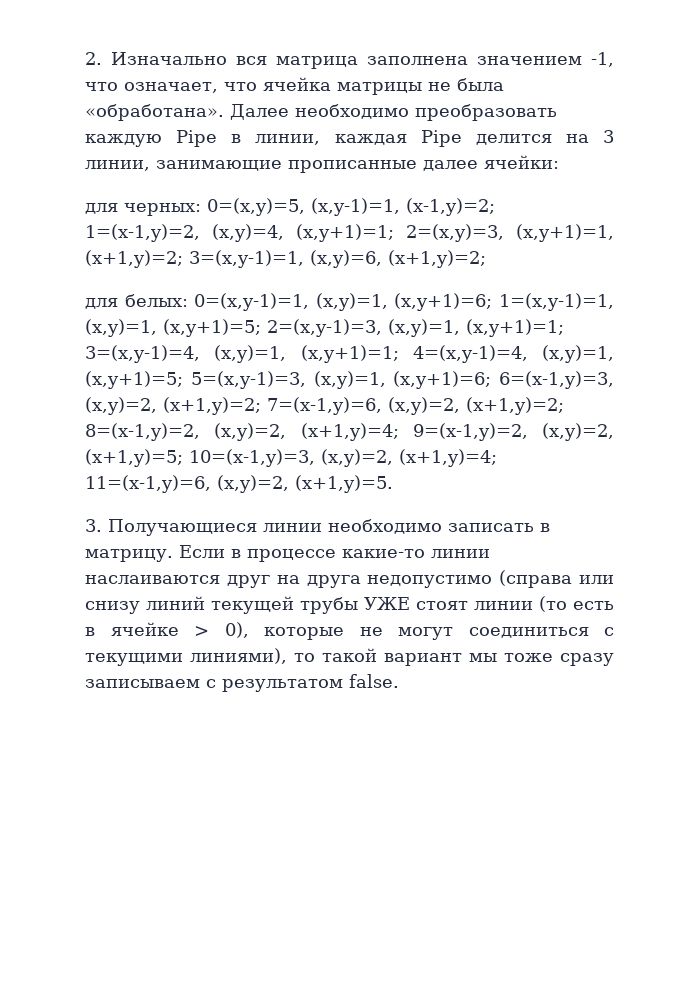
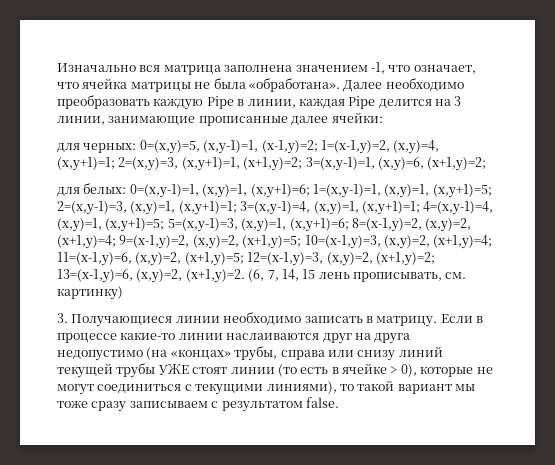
[85,52,102,65] 2. -> (57, 67) none
[499,371,614,389] [85,397,564,415] 6=(x-1,y)=3, (x,y)=2, (x+1,y)=2; 7=(x-1,y)=6, (x,y)=2, (x+1,y)=2; -> (349, 225) none
[295,475,393,493] (x+1,y)=5. -> [184,252,435,266] [57,269,467,283] [57,286,123,300] (x+1,y)=5; 12=(x-1,y)=3, (x,y)=2, (x+1,y)=2; 13=(x-1,y)=6, (x,y)=2, (x+1,y)=2. (6, 7, 14, 15 лень прописывать, см. картинку)
[499,570,573,588] (справа -> [146,346,325,361] (на «концах» трубы, справа

